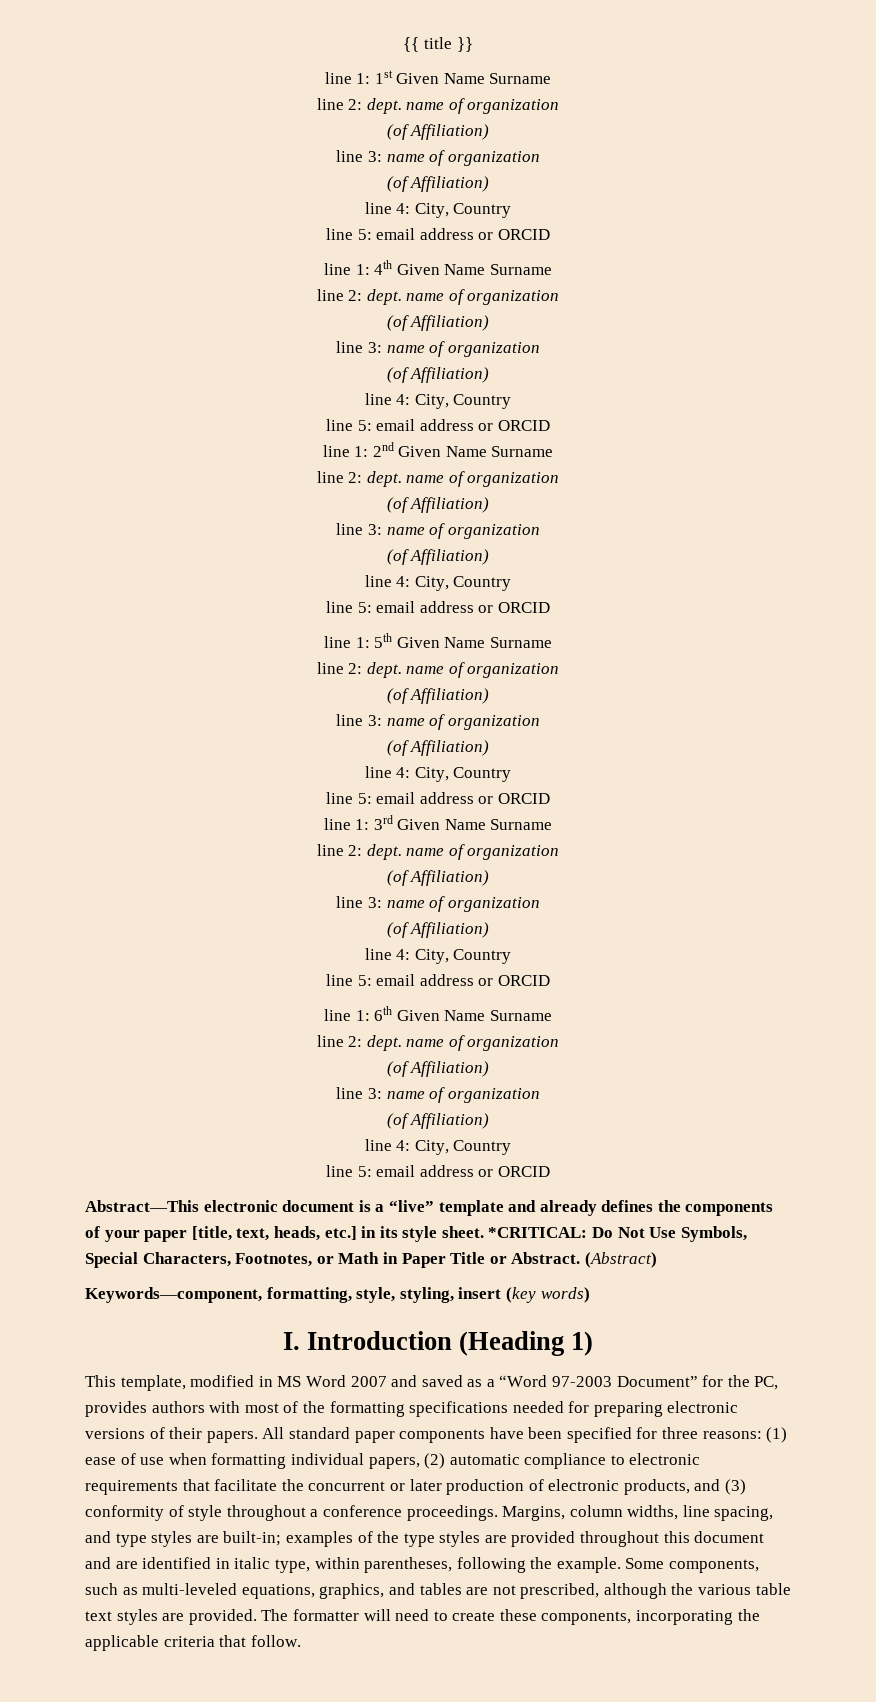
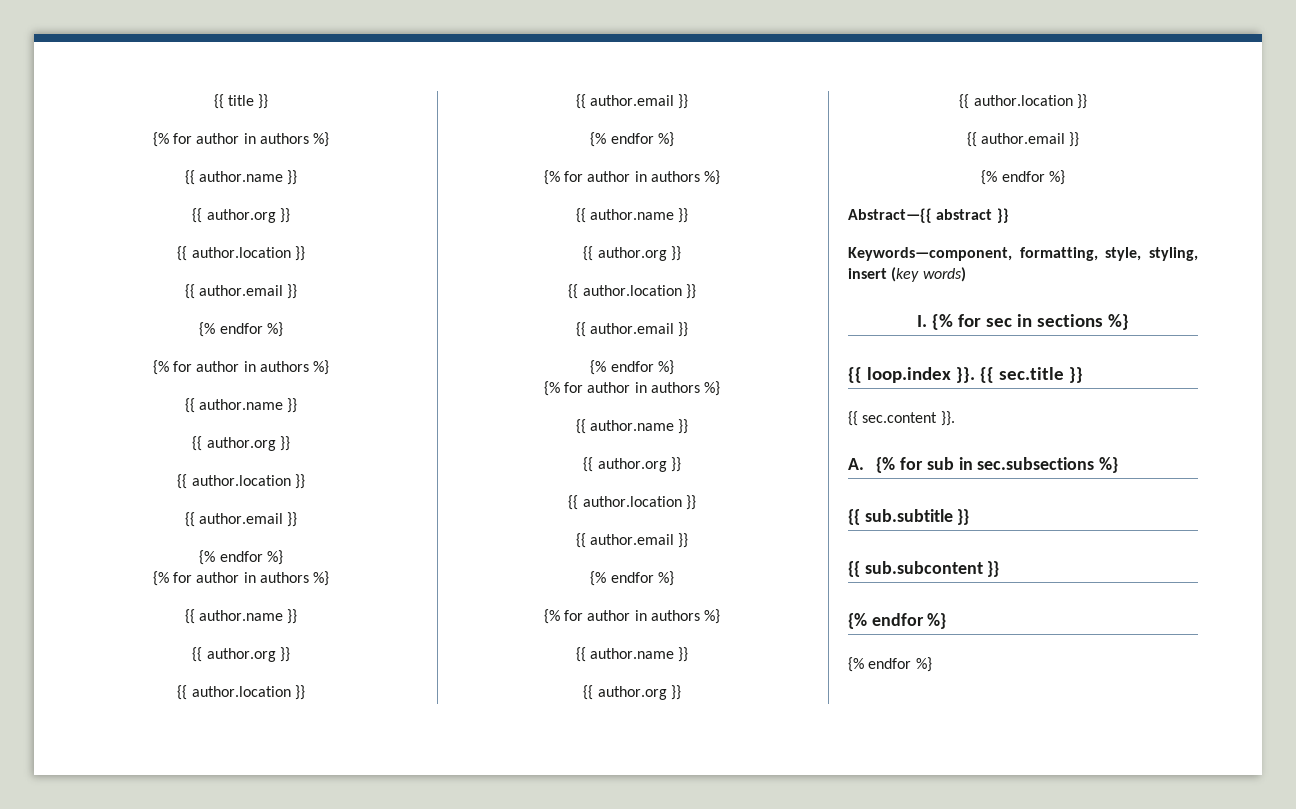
[324,70,552,84] [316,98,560,114] [386,124,490,140] [336,150,540,166] [386,176,490,192] [364,202,512,218] [326,228,550,240] [324,260,552,275] [316,289,560,305] [386,315,490,331] [336,341,540,357] [386,367,490,383] [364,393,512,409] [326,419,550,431] [322,442,554,457] [316,471,560,487] [386,497,490,513] [336,523,540,539] [386,549,490,565] [364,575,512,591] [326,601,550,613] [324,633,552,648] [316,662,560,678] [386,688,490,704] [336,714,540,730] [386,740,490,756] [364,766,512,782] [326,792,550,804] [323,815,553,830] [316,844,560,860] [386,870,490,886] [336,896,540,912] [386,922,490,938] [364,948,512,964] [326,974,550,986] [324,1006,552,1021] [316,1035,560,1051] [386,1061,490,1077] [336,1087,540,1103] [386,1113,490,1129] [364,1139,512,1155] [326,1165,550,1177] [85,1200,774,1216] [85,1226,747,1242] [85,1252,657,1268] line 1: 1st Given Name Surname // line 2: dept. name of organization // (of Affiliation) // line 3: name of organization // (of Affiliation) // line 4: City, Country // line 5: email address or ORCID // line 1: 4th Given Name Surname // line 2: dept. name of organization // (of Affiliation) // line 3: name of organization // (of Affiliation) // line 4: City, Country // line 5: email address or ORCID // line 1: 2nd Given Name Surname // line 2: dept. name of organization // (of Affiliation) // line 3: name of organization // (of Affiliation) // line 4: City, Country // line 5: email address or ORCID // line 1: 5th Given Name Surname // line 2: dept. name of organization // (of Affiliation) // line 3: name of organization // (of Affiliation) // line 4: City, Country // line 5: email address or ORCID // line 1: 3rd Given Name Surname // line 2: dept. name of organization // (of Affiliation) // line 3: name of organization // (of Affiliation) // line 4: City, Country // line 5: email address or ORCID // line 1: 6th Given Name Surname // line 2: dept. name of organization // (of Affiliation) // line 3: name of organization // (of Affiliation) // line 4: City, Country // line 5: email address or ORCID // Abstract—This electronic document is a “live” template and already defines the components of your paper [title, text, heads, etc.] in its style sheet. *CRITICAL: Do Not Use Symbols, Special Characters, Footnotes, or Math in Paper Title or Abstract. (Abstract) -> [152,132,330,147] [184,170,298,185] [192,208,290,223] [177,246,305,261] [184,284,298,299] [199,322,283,337] [152,360,330,375] [184,398,298,413] [192,436,290,451] [177,474,305,489] [184,512,298,527] [199,550,283,565] [152,571,330,586] [184,609,298,624] [192,647,290,662] [177,685,305,700] [575,94,689,109] [590,132,674,147] [543,170,721,185] [575,208,689,223] [583,246,681,261] [568,284,696,299] [575,322,689,337] [590,360,674,375] [543,381,721,396] [575,419,689,434] [583,457,681,472] [568,495,696,510] [575,533,689,548] [590,571,674,586] [543,609,721,624] [575,647,689,662] [583,685,681,700] [959,94,1087,109] [966,132,1080,147] [981,170,1065,185] [848,208,1009,223] {% for author in authors %} // {{ author.name }} // {{ author.org }} // {{ author.location }} // {{ author.email }} // {% endfor %} // {% for author in authors %} // {{ author.name }} // {{ author.org }} // {{ author.location }} // {{ author.email }} // {% endfor %} // {% for author in authors %} // {{ author.name }} // {{ author.org }} // {{ author.location }} // {{ author.email }} // {% endfor %} // {% for author in authors %} // {{ author.name }} // {{ author.org }} // {{ author.location }} // {{ author.email }} // {% endfor %} // {% for author in authors %} // {{ author.name }} // {{ author.org }} // {{ author.location }} // {{ author.email }} // {% endfor %} // {% for author in authors %} // {{ author.name }} // {{ author.org }} // {{ author.location }} // {{ author.email }} // {% endfor %} // Abstract—{{ abstract }}
[306,1331,594,1356] [85,1375,779,1391] [85,1401,739,1417] [85,1427,788,1443] [85,1453,701,1469] [85,1479,747,1495] [85,1505,774,1521] [85,1531,765,1547] [85,1557,760,1573] [85,1583,791,1599] [85,1609,760,1625] [85,1635,301,1651] Introduction (Heading 1) // This template, modified in MS Word 2007 and saved as a “Word 97-2003 Document” for the PC, provides authors with most of the formatting specifications needed for preparing electronic versions of their papers. All standard paper components have been specified for three reasons: (1) ease of use when formatting individual papers, (2) automatic compliance to electronic requirements that facilitate the concurrent or later production of electronic products, and (3) conformity of style throughout a conference proceedings. Margins, column widths, line spacing, and type styles are built-in; examples of the type styles are provided throughout this document and are identified in italic type, within parentheses, following the example. Some components, such as multi-leveled equations, graphics, and tables are not prescribed, although the various table text styles are provided. The formatter will need to create these components, incorporating the applicable criteria that follow. -> [932,314,1129,330] [848,367,1083,383] [848,411,955,426] [848,457,1119,473] [848,509,970,525] [848,561,1000,577] [848,613,947,629] [848,657,932,672] {% for sec in sections %} // {{ loop.index }}. {{ sec.title }} // {{ sec.content }}. // A. {% for sub in sec.subsections %} // {{ sub.subtitle }} // {{ sub.subcontent }} // {% endfor %} // {% endfor %}

